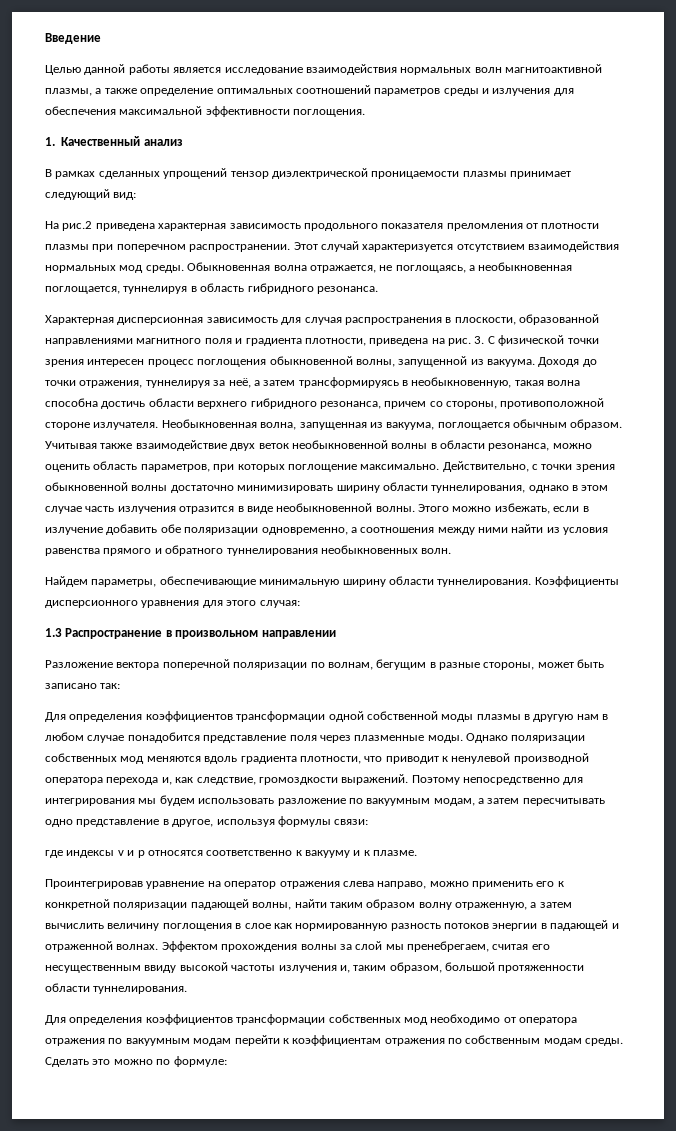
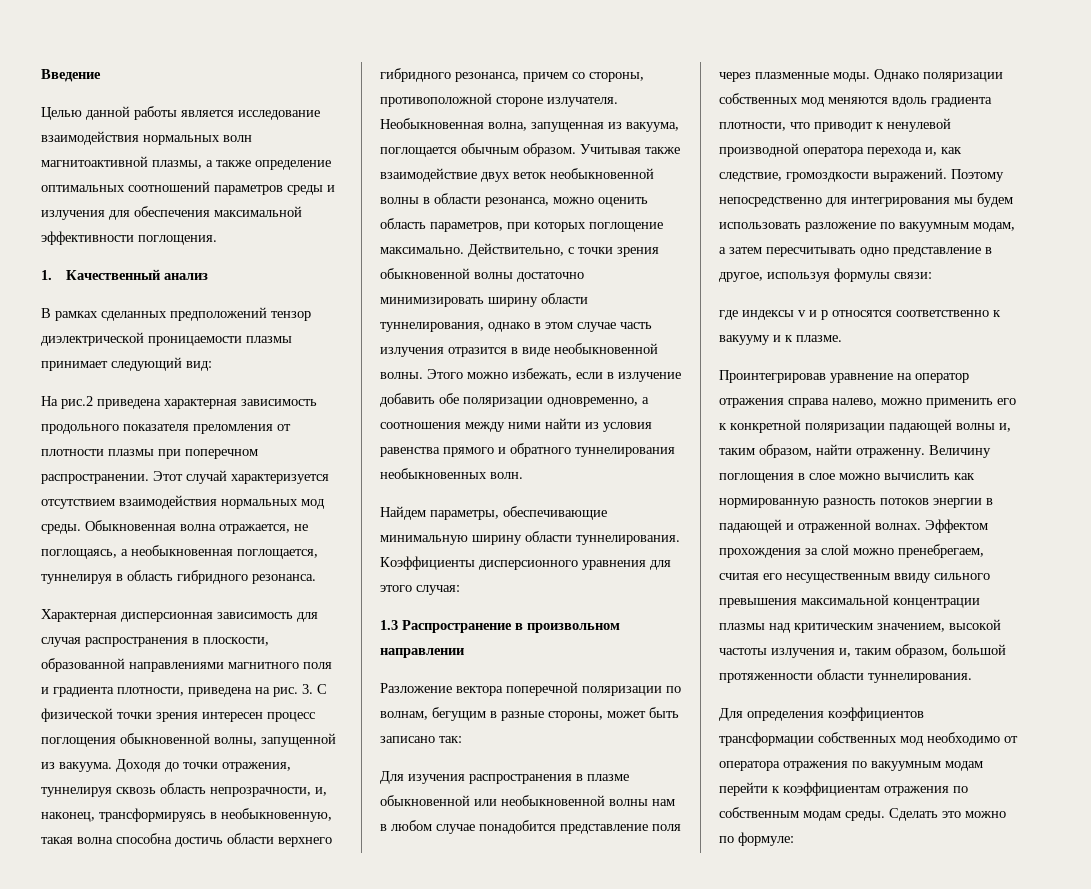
[163,168,228,179] упрощений -> [170,307,267,321] предположений
[213,378,296,388] за неё, а затем -> [116,783,327,797] [41,812,95,822] сквозь область непрозрачности, и, наконец,
[69,711,574,722] определения коэффициентов трансформации одной собственной моды плазмы в другую -> [408,774,629,784] [380,795,648,806] изучения распространения в плазме обыкновенной или необыкновенной волны
[342,881,427,889] слева направо, -> [788,398,877,408] справа налево,
[252,899,572,910] [45,923,160,931] волны, найти таким образом волну отраженную, а затем вычислить величину -> [956,423,1011,432] [719,444,991,458] волны и, таким образом, найти отраженну. Величину
(271, 926) none -> [839,473,950,480] можно вычислить
[300,944,337,950] волны -> (801, 553) none
[385,944,404,950] мы -> [853,548,894,555] можно
(177, 969) none -> [934,573,990,580] [719,594,980,608] [719,623,945,633] сильного превышения максимальной концентрации плазмы над критическим значением,

